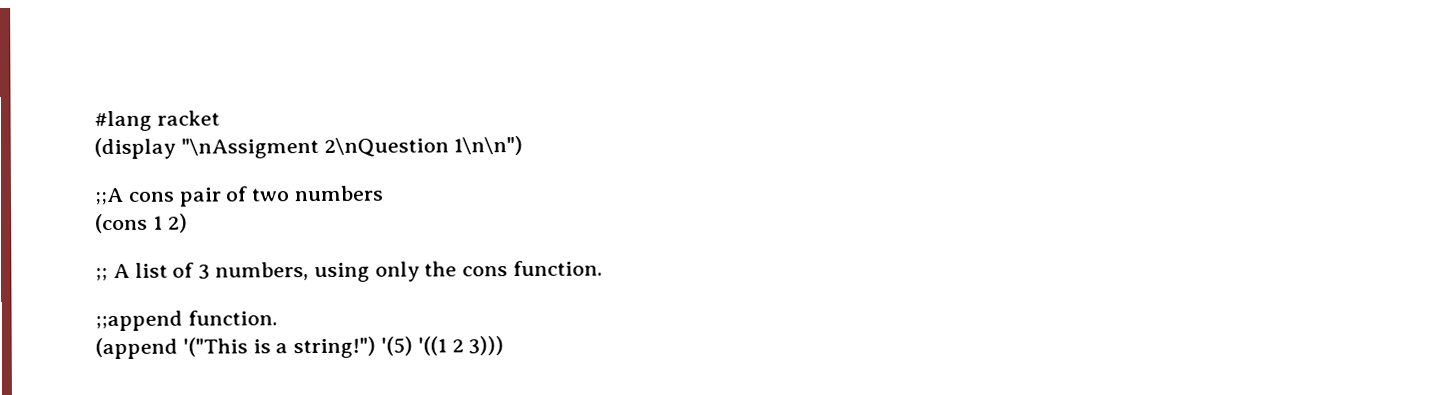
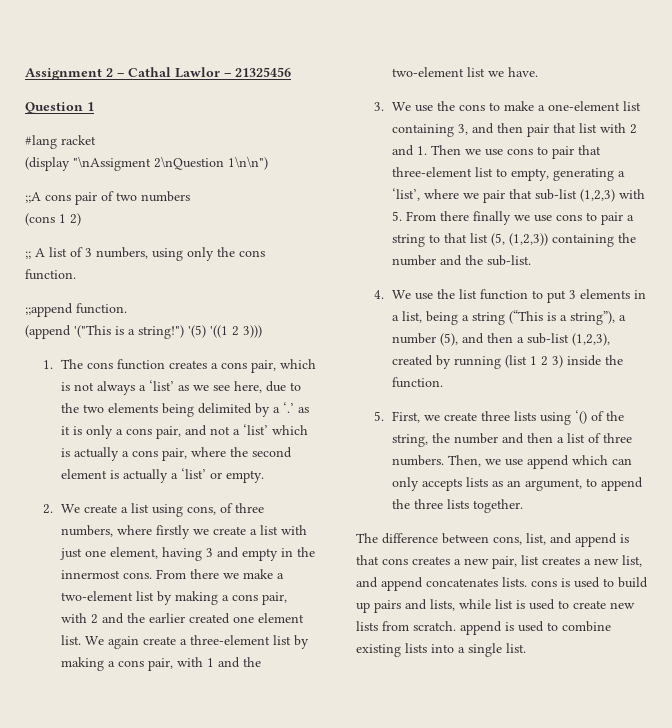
(94, 121) none -> [25,67,291,80] [25,102,94,114] Assignment 2 – Cathal Lawlor – 21325456 // Question 1 //
(505, 346) none -> [42,359,316,373] [60,380,301,395] [60,402,309,417] [60,424,308,439] [60,447,292,461] [60,468,264,483] [42,503,264,517] [60,525,307,539] [59,547,315,561] [60,569,284,579] [60,591,287,605] [60,613,304,624] [60,635,309,649] [60,657,261,671] [391,67,538,77] [373,101,641,112] [391,123,637,137] [391,145,601,159] [391,167,625,181] [391,188,645,203] [391,211,634,225] [391,233,636,247] [391,255,531,266] [373,289,646,303] [391,310,626,325] [391,333,610,346] [391,355,623,369] [391,377,443,388] [373,410,624,425] [391,433,632,447] [391,455,632,469] [391,477,643,491] [391,499,523,513] [356,533,629,547] [356,555,642,569] [356,577,648,591] [356,599,635,613] [356,621,611,635] [356,643,526,657] // 1. The cons function creates a cons pair, which is not always a ‘list’ as we see here, due to the two elements being delimited by a ‘.’ as it is only a cons pair, and not a ‘list’ which is actually a cons pair, where the second element is actually a ‘list’ or empty. // 2. We create a list using cons, of three numbers, where firstly we create a list with just one element, having 3 and empty in the innermost cons. From there we make a two-element list by making a cons pair, with 2 and the earlier created one element list. We again create a three-element list by making a cons pair, with 1 and the two-element list we have. // 3. We use the cons to make a one-element list containing 3, and then pair that list with 2 and 1. Then we use cons to pair that three-element list to empty, generating a ‘list’, where we pair that sub-list (1,2,3) with 5. From there finally we use cons to pair a string to that list (5, (1,2,3)) containing the number and the sub-list. // 4. We use the list function to put 3 elements in a list, being a string (“This is a string”), a number (5), and then a sub-list (1,2,3), created by running (list 1 2 3) inside the function. // 5. First, we create three lists using ‘() of the string, the number and then a list of three numbers. Then, we use append which can only accepts lists as an argument, to append the three lists together. // The difference between cons, list, and append is that cons creates a new pair, list creates a new list, and append concatenates lists. cons is used to build up pairs and lists, while list is used to create new lists from scratch. append is used to combine existing lists into a single list.

